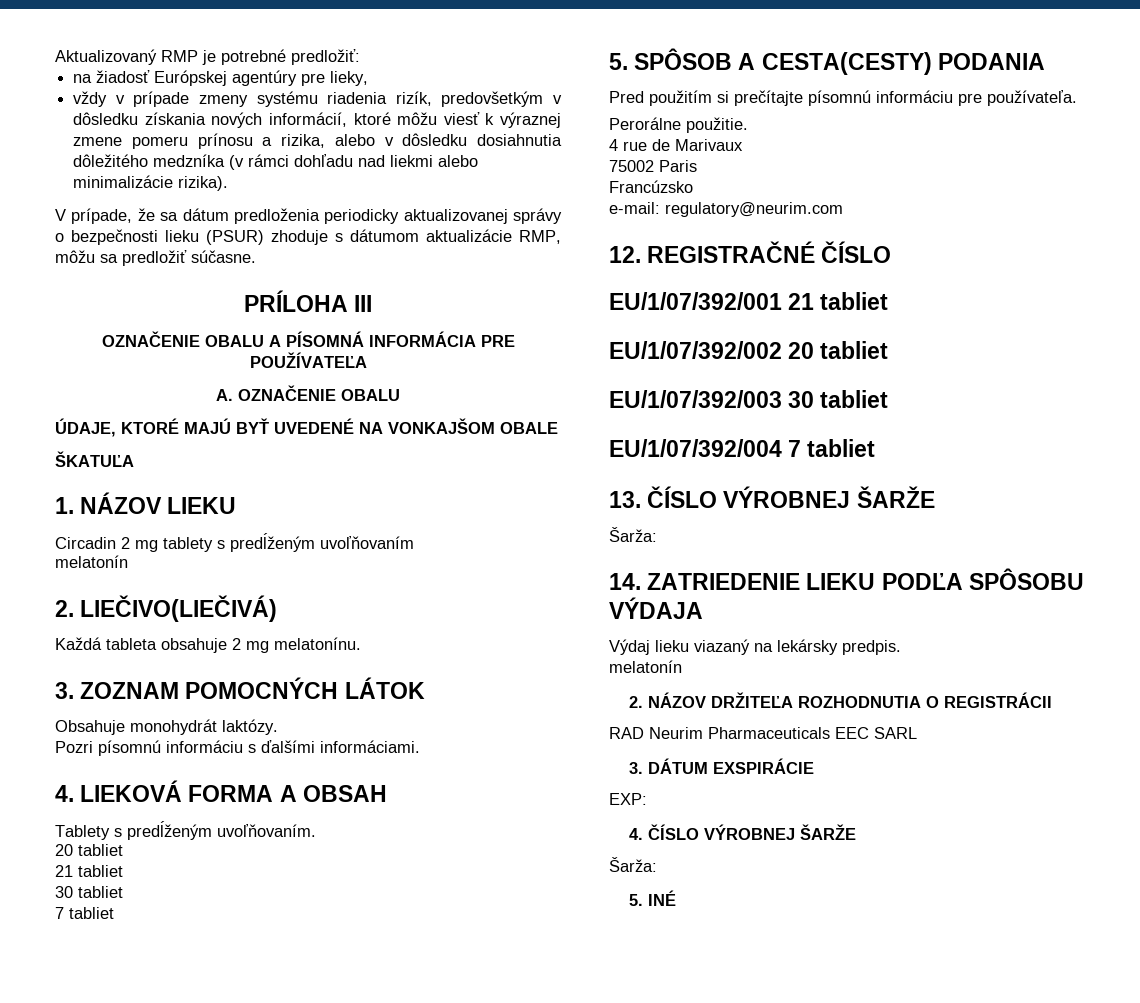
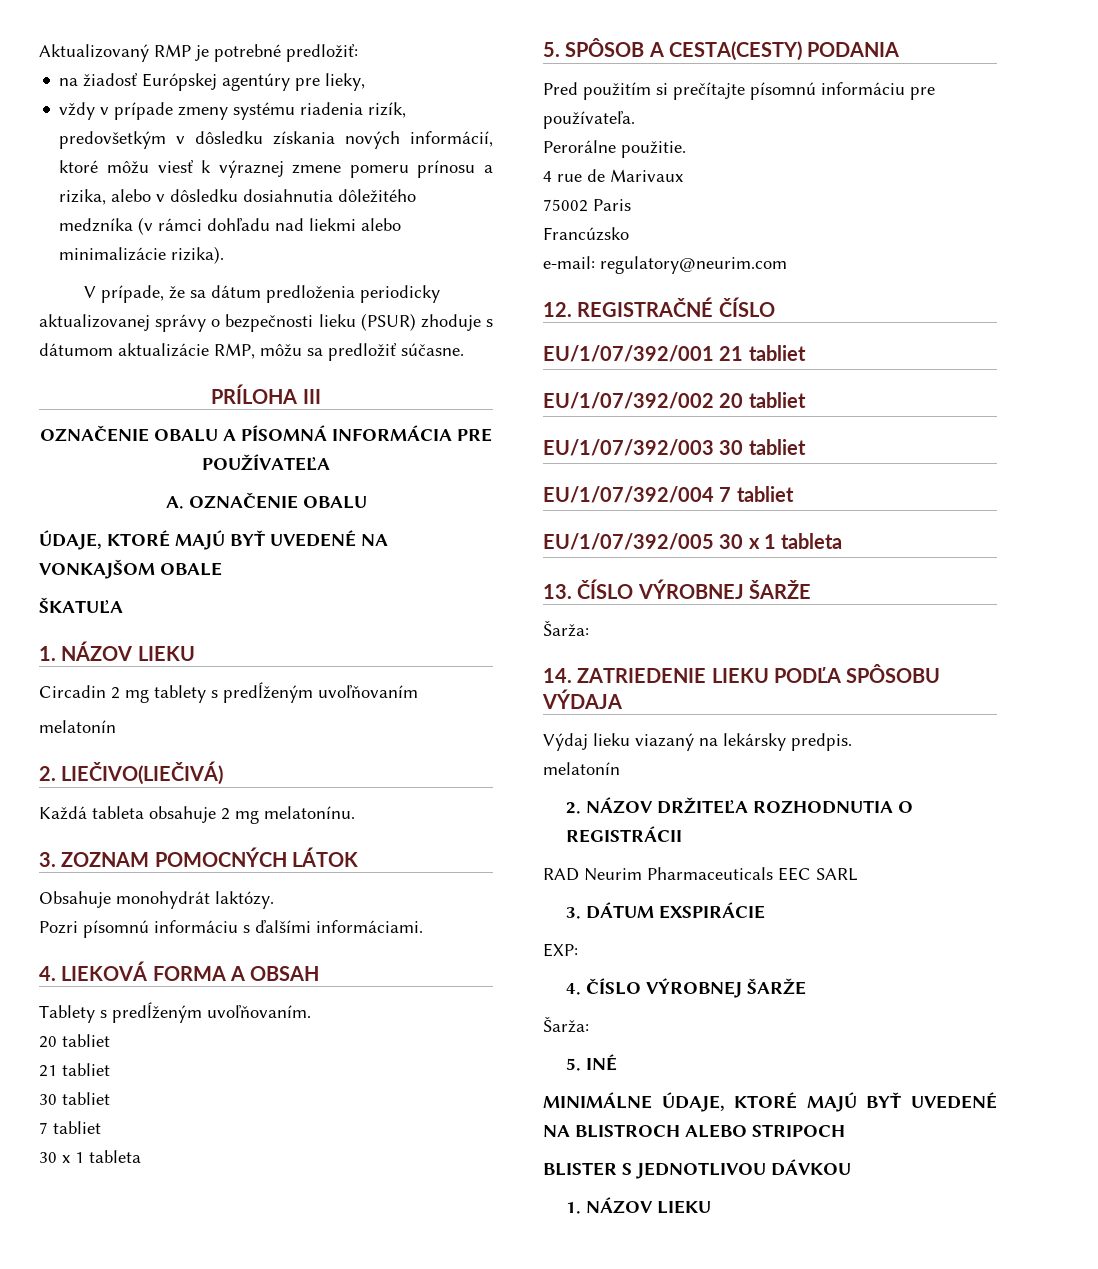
(114, 913) none -> [39,1150,141,1163] // 30 x 1 tableta
(876, 448) none -> [543,533,843,550] // EU/1/07/392/005 30 x 1 tableta
(677, 898) none -> [543,1092,997,1112] [543,1124,845,1138] [543,1159,851,1179] [566,1197,712,1214] // MINIMÁLNE ÚDAJE, KTORÉ MAJÚ BYŤ UVEDENÉ NA BLISTROCH ALEBO STRIPOCH // BLISTER S JEDNOTLIVOU DÁVKOU // 1. NÁZOV LIEKU

